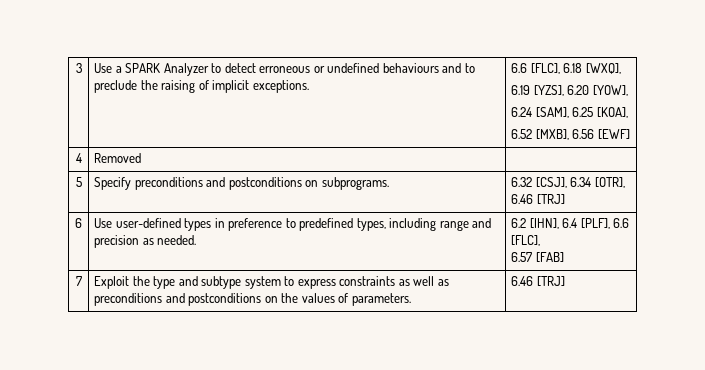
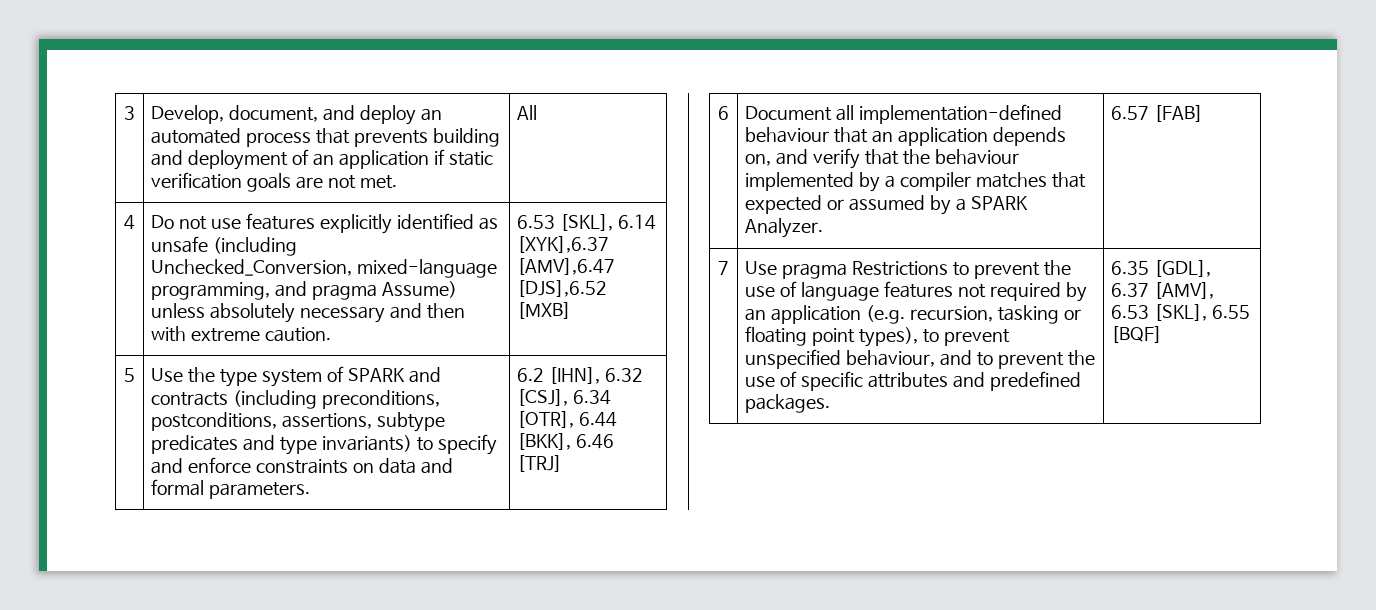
[94,63,475,76] [94,80,309,93] [511,63,621,74] [511,85,628,96] [511,107,628,118] [511,129,630,140] [75,153,82,163] [94,153,142,163] [75,177,82,187] [94,177,389,190] Use a SPARK Analyzer to detect erroneous or undefined behaviours and to preclude the raising of implicit exceptions. | 6.6 [FLC], 6.18 [WXQ], // 6.19 [YZS], 6.20 [YOW], // 6.24 [SAM], 6.25 [KOA], // 6.52 [MXB], 6.56 [EWF] // 4 | Removed | // 5 | Specify preconditions and postconditions on subprograms. | -> [151,105,442,125] [151,128,500,147] [151,149,493,170] [151,172,397,192] [517,105,538,120] [124,215,135,230] [151,213,498,234] [151,236,298,256] [151,259,498,278] [151,281,457,300] [151,303,465,323] [151,326,332,342] [517,214,657,231] [517,236,610,253] [517,258,616,275] [517,280,608,297] [517,302,572,319] [124,368,135,382] [151,366,441,387] [151,390,441,409] [151,412,446,432] [151,434,497,455] [151,457,453,474] [151,479,311,499] [517,367,601,384] Develop, document, and deploy an automated process that prevents building and deployment of an application if static verification goals are not met. | All // 4 | Do not use features explicitly identified as unsafe (including Unchecked_Conversion, mixed-language programming, and pragma Assume) unless absolutely necessary and then with extreme caution. | 6.53 [SKL], 6.14 [XYK],6.37 [AMV],6.47 [DJS],6.52 [MXB] // 5 | Use the type system of SPARK and contracts (including preconditions, postconditions, assertions, subtype predicates and type invariants) to specify and enforce constraints on data and formal parameters. | 6.2 [IHN],
(625, 182) none -> [579,412,618,427] [517,433,572,450] 6.44 [BKK],
[94,218,492,231] [94,235,197,248] [511,218,630,229] [511,235,541,246] [511,252,564,262] [75,276,82,286] [94,276,449,289] [94,293,411,306] [511,276,565,286] Use user-defined types in preference to predefined types, including range and precision as needed. | 6.2 [IHN], 6.4 [PLF], 6.6 [FLC], // 6.57 [FAB] // 7 | Exploit the type and subtype system to express constraints as well as preconditions and postconditions on the values of parameters. | 6.46 [TRJ] -> [745,104,1063,124] [745,127,1066,146] [745,148,1019,169] [745,172,1086,192] [745,195,1028,215] [745,218,824,238] [1111,105,1204,122] [718,261,729,275] [745,260,1071,279] [745,281,1087,302] [745,305,1081,324] [745,326,1010,347] [745,349,1095,369] [745,371,1081,391] [745,394,831,413] [1111,260,1212,277] [1111,282,1215,299] [1111,304,1251,321] [1111,326,1163,343] Document all implementation-defined behaviour that an application depends on, and verify that the behaviour implemented by a compiler matches that expected or assumed by a SPARK Analyzer. | 6.57 [FAB] // 7 | Use pragma Restrictions to prevent the use of language features not required by an application (e.g. recursion, tasking or floating point types), to prevent unspecified behaviour, and to prevent the use of specific attributes and predefined packages. | 6.35 [GDL], 6.37 [AMV], 6.53 [SKL], 6.55 [BQF]

